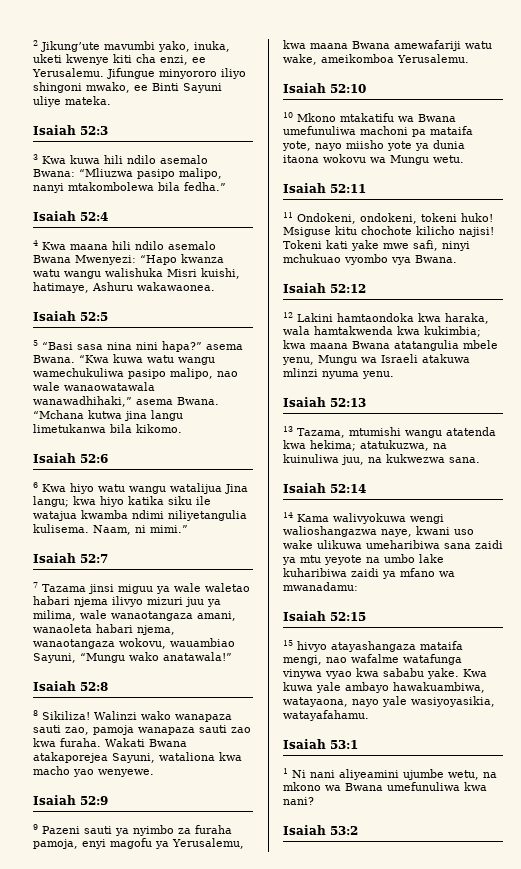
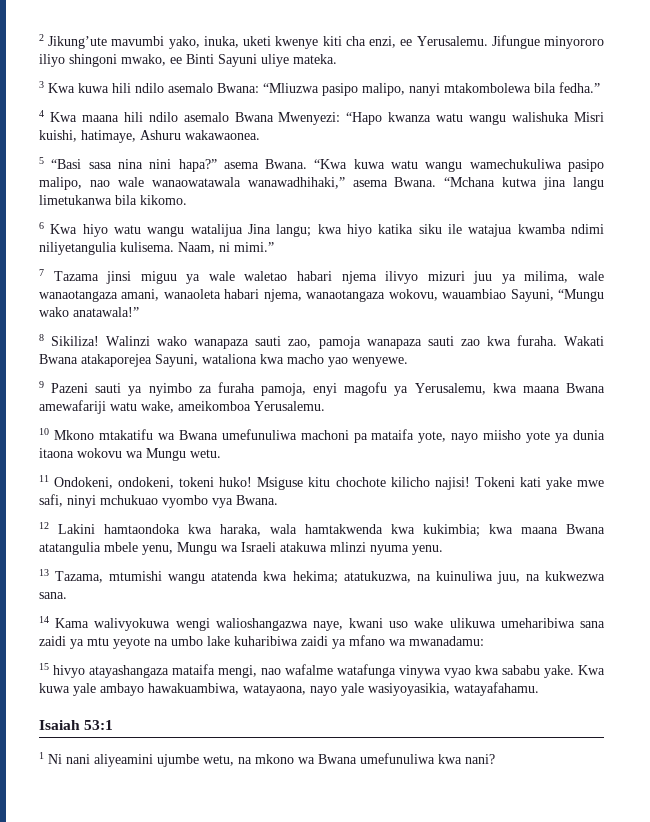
[33,125,108,135] // Isaiah 52:3 -> (337, 59) none
[33,211,108,221] // Isaiah 52:4 -> (600, 87) none
[33,311,108,321] // Isaiah 52:5 -> (260, 135) none
[33,453,108,463] // Isaiah 52:6 -> (187, 200) none
[33,553,108,563] // Isaiah 52:7 -> (274, 247) none
[33,681,108,691] // Isaiah 52:8 -> (139, 312) none
[33,795,108,805] // Isaiah 52:9 -> (408, 362) none
[283,83,366,93] // Isaiah 52:10 -> (325, 406) none
[283,183,366,193] // Isaiah 52:11 -> (221, 453) none
[283,283,366,293] // Isaiah 52:12 -> (278, 500) none
[283,397,366,407] // Isaiah 52:13 -> (443, 550) none
[283,483,366,493] // Isaiah 52:14 -> (67, 595) none
[283,611,366,621] // Isaiah 52:15 -> (484, 641) none
[283,825,358,835] // Isaiah 53:2 -> (495, 759) none

